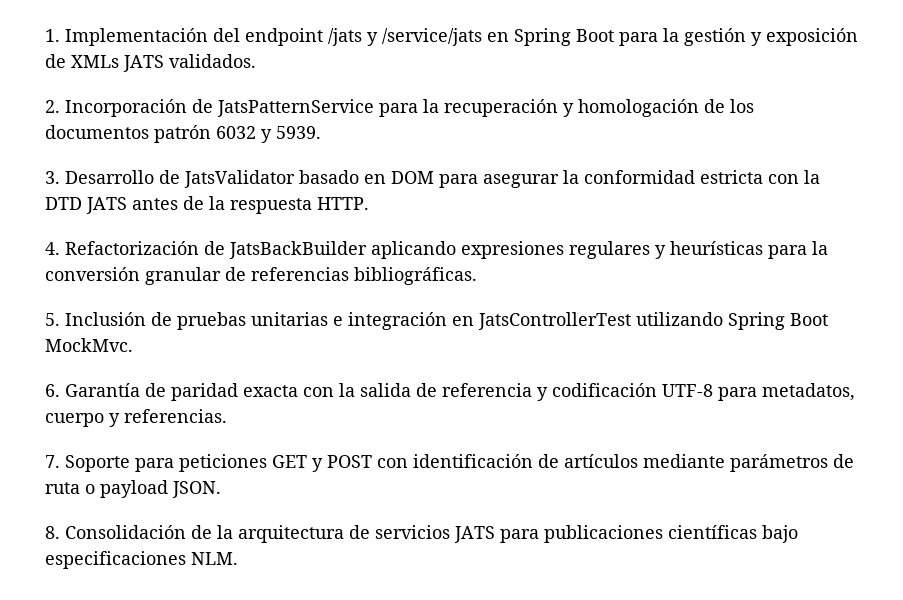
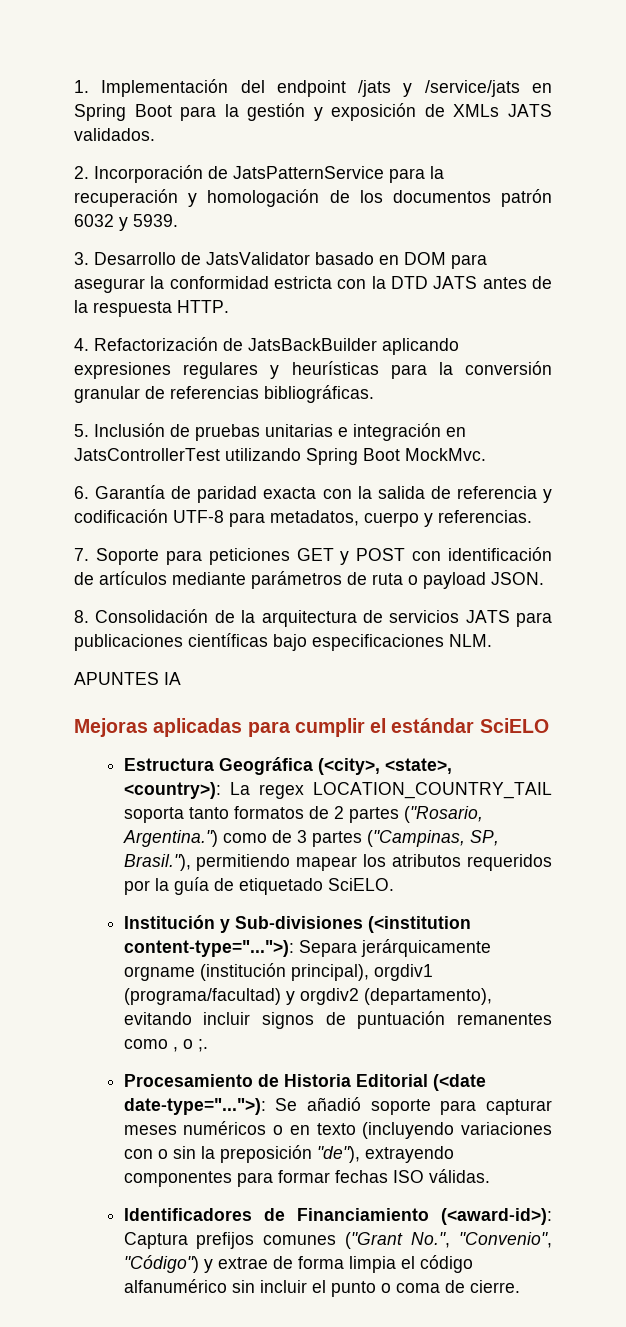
(238, 558) none -> [74,672,181,685] [74,718,549,737] [123,757,452,775] [123,782,552,799] [123,806,483,823] [122,830,499,847] [123,854,552,871] [123,877,394,895] [123,915,471,933] [123,939,491,957] [123,963,433,981] [123,988,492,1005] [123,1011,552,1029] [123,1039,208,1052] [123,1074,486,1091] [123,1097,552,1115] [123,1121,552,1139] [123,1145,454,1163] [123,1169,490,1187] [123,1208,552,1225] [123,1232,552,1249] [123,1255,473,1273] [123,1279,520,1297] // APUNTES IA // Mejoras aplicadas para cumplir el estándar SciELO // Estructura Geográfica (<city>, <state>, <country>): La regex LOCATION_COUNTRY_TAIL soporta tanto formatos de 2 partes ("Rosario, Argentina.") como de 3 partes ("Campinas, SP, Brasil."), permitiendo mapear los atributos requeridos por la guía de etiquetado SciELO. // Institución y Sub-divisiones (<institution content-type="...">): Separa jerárquicamente orgname (institución principal), orgdiv1 (programa/facultad) y orgdiv2 (departamento), evitando incluir signos de puntuación remanentes como , o ;. // Procesamiento de Historia Editorial (<date date-type="...">): Se añadió soporte para capturar meses numéricos o en texto (incluyendo variaciones con o sin la preposición "de"), extrayendo componentes para formar fechas ISO válidas. // Identificadores de Financiamiento (<award-id>): Captura prefijos comunes ("Grant No.", "Convenio", "Código") y extrae de forma limpia el código alfanumérico sin incluir el punto o coma de cierre.

